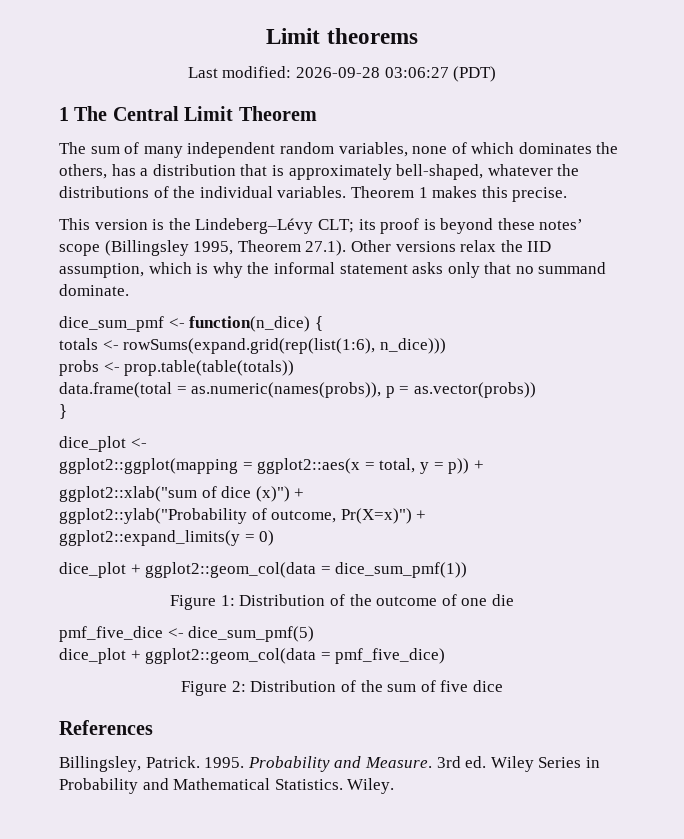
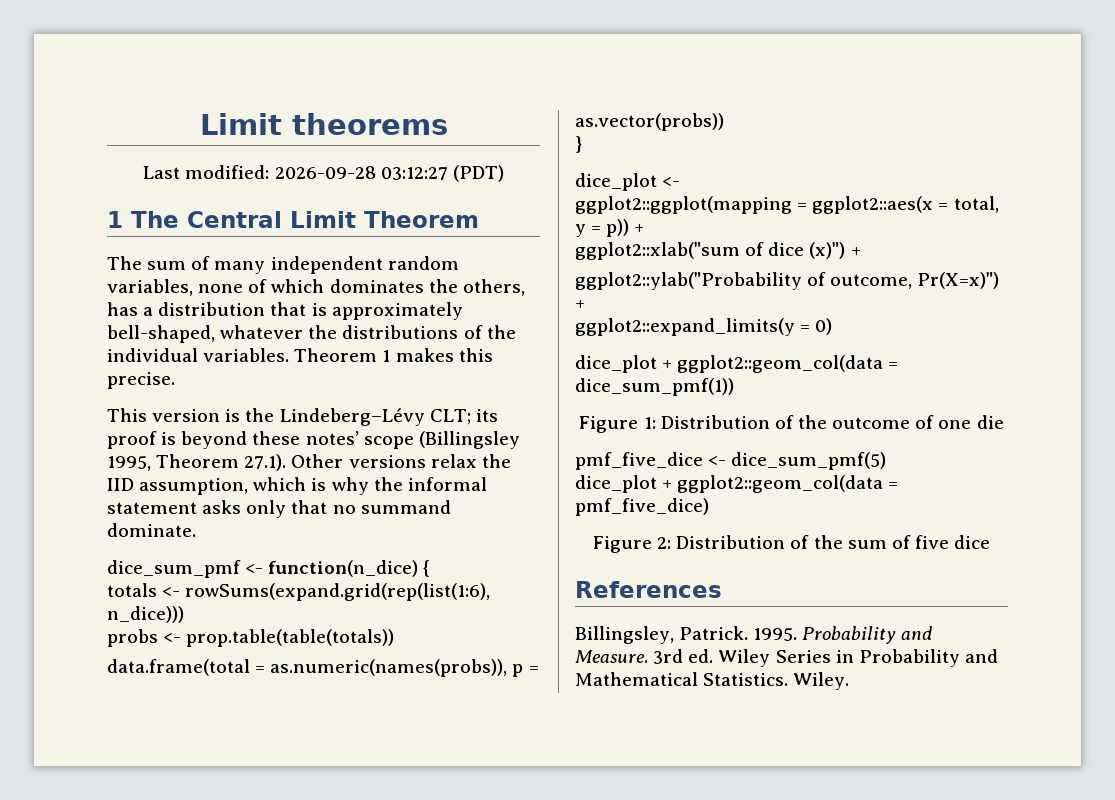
[384,67,449,78] 03:06:27 -> [380,167,448,180] 03:12:27

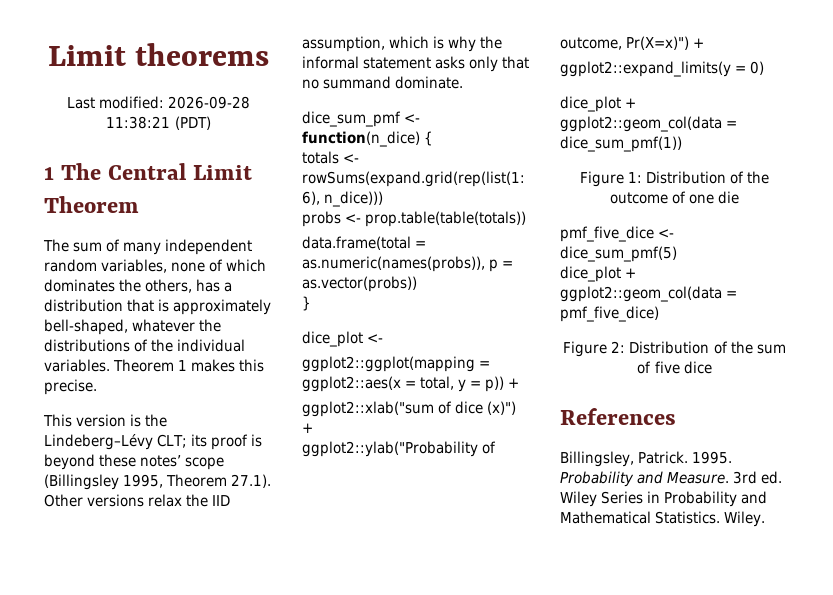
[380,167,448,180] 03:12:27 -> [106,116,171,129] 11:38:21

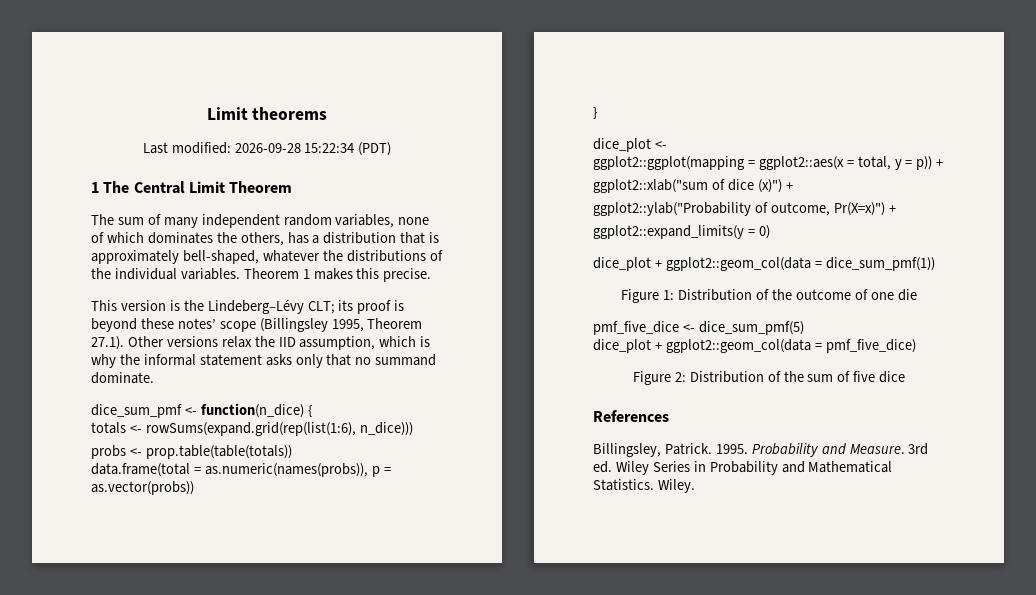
[106,116,171,129] 11:38:21 -> [304,143,355,153] 15:22:34

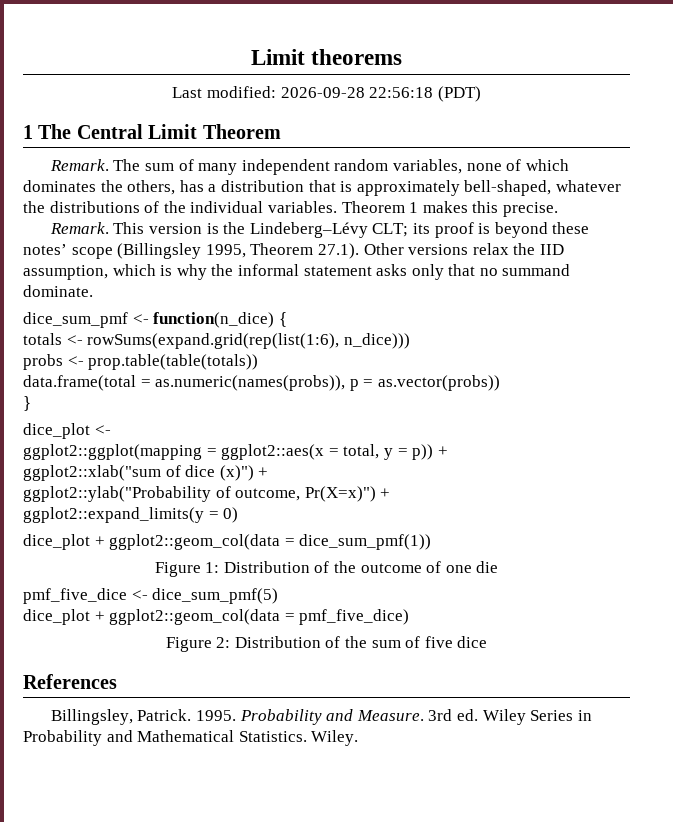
[304,143,355,153] 15:22:34 -> [369,87,434,98] 22:56:18
(293, 187) none -> [49,159,109,171] Remark.
(432, 275) none -> [49,222,109,234] Remark.

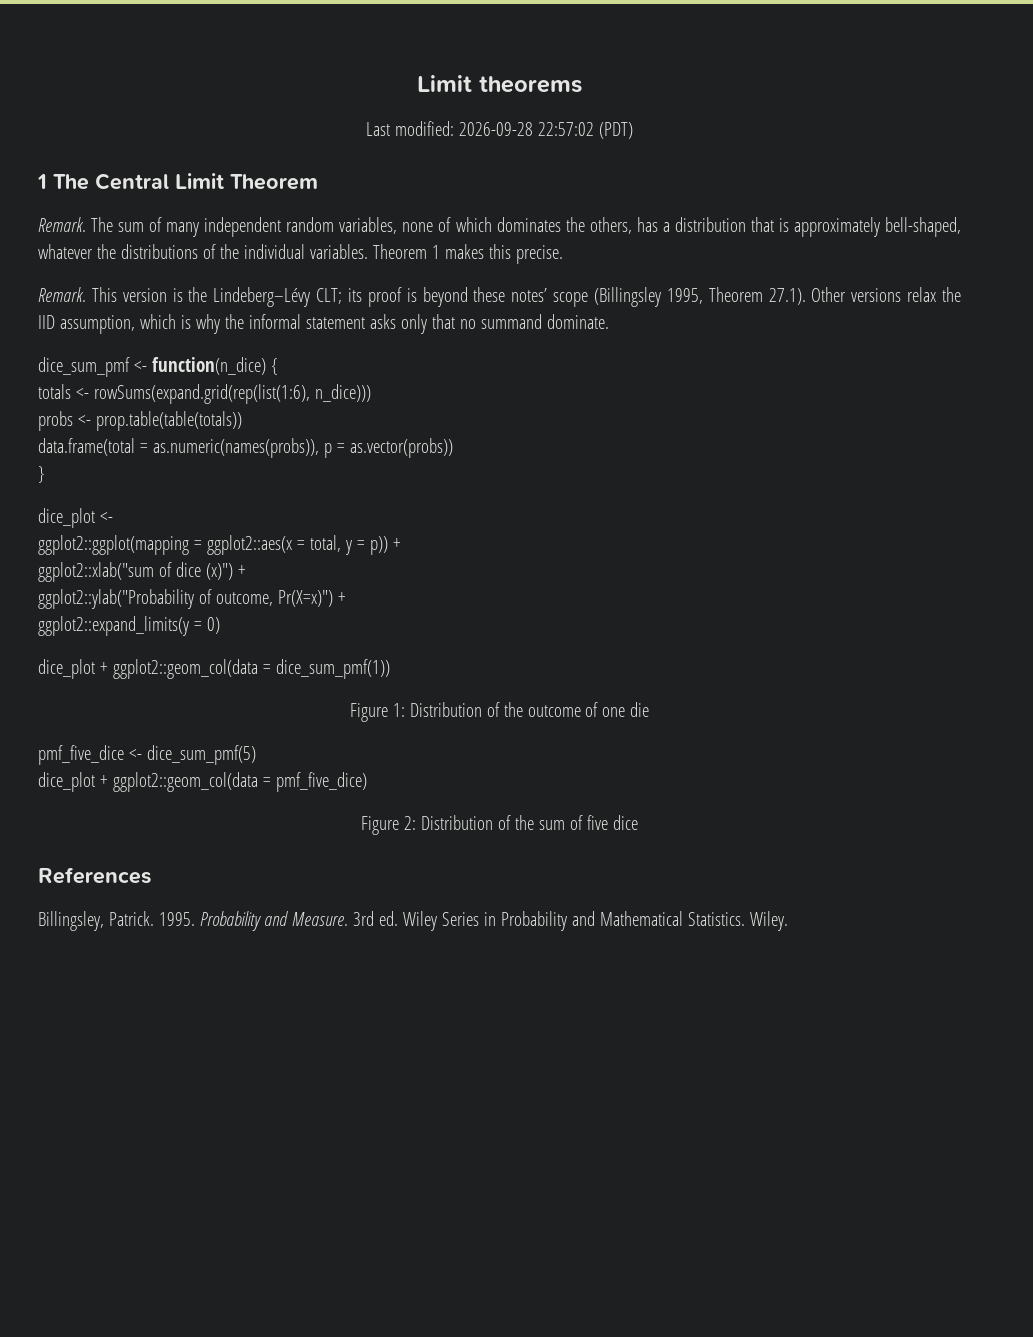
[369,87,434,98] 22:56:18 -> [537,122,594,136] 22:57:02

